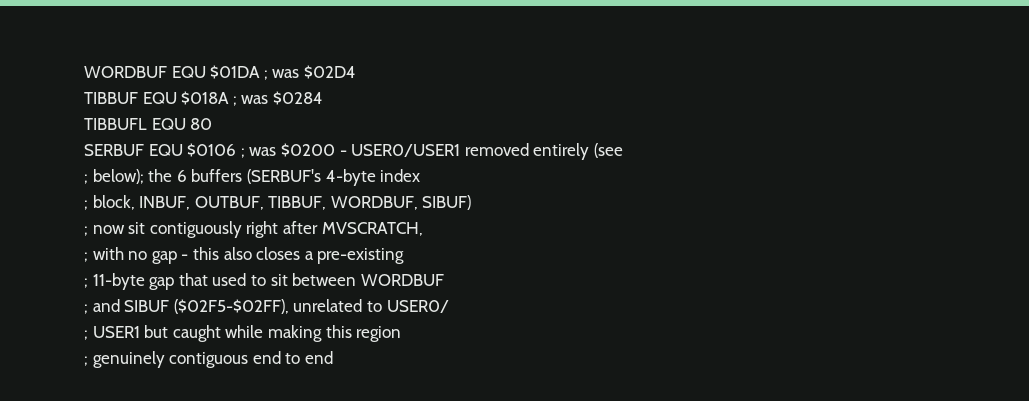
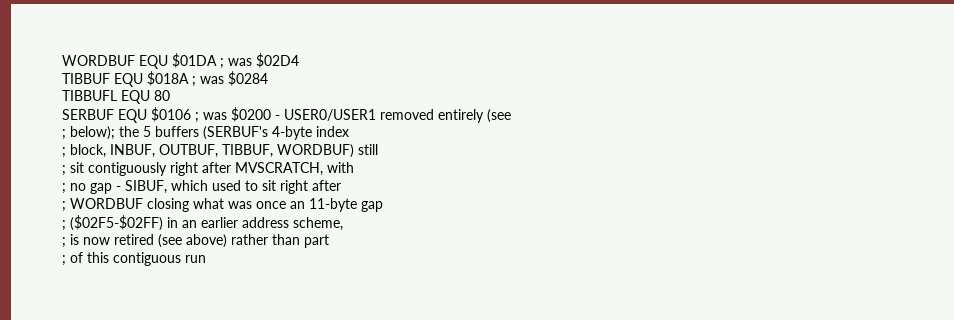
[176,170,187,182] 6 -> [143,126,151,137] 5
[330,195,472,210] [84,225,125,236] WORDBUF, SIBUF) // ; now -> [277,144,378,158] [62,165,66,176] WORDBUF) still // ;
[84,247,124,262] // ; with -> [327,162,354,173] [62,183,66,194] with // ;
[192,247,405,264] [84,273,208,290] this also closes a pre-existing // ; 11-byte gap that -> [125,180,208,194] SIBUF, which
[292,273,444,286] [84,299,449,314] [84,325,402,342] [84,351,333,368] between WORDBUF // ; and SIBUF ($02F5-$02FF), unrelated to USER0/ // ; USER1 but caught while making this region // ; genuinely contiguous end to end -> [280,180,341,194] [62,198,383,212] [62,215,343,231] [62,234,329,248] [62,252,206,266] right after // ; WORDBUF closing what was once an 11-byte gap // ; ($02F5-$02FF) in an earlier address scheme, // ; is now retired (see above) rather than part // ; of this contiguous run

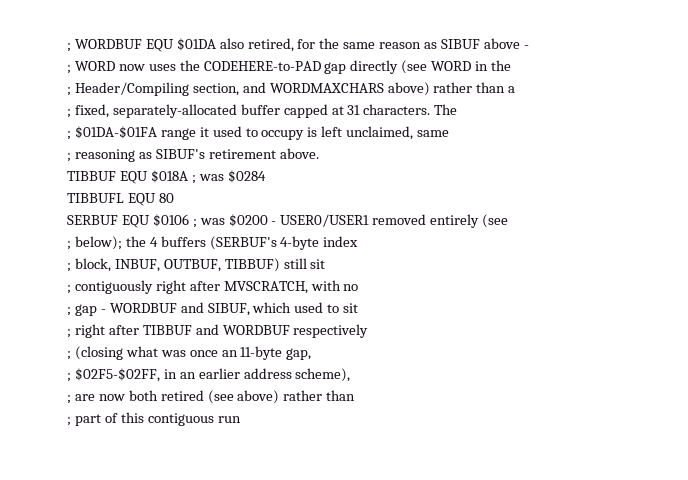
(62, 60) none -> [67,43,71,52] ;
[220,53,299,69] ; was $02D4 -> [219,38,529,52] [67,60,512,74] [67,82,516,96] [67,104,458,118] [67,126,450,140] [67,148,319,162] also retired, for the same reason as SIBUF above - // ; WORD now uses the CODEHERE-to-PAD gap directly (see WORD in the // ; Header/Compiling section, and WORDMAXCHARS above) rather than a // ; fixed, separately-allocated buffer capped at 31 characters. The // ; $01DA-$01FA range it used to occupy is left unclaimed, same // ; reasoning as SIBUF's retirement above.
[143,126,151,137] 5 -> [149,237,158,247] 4
[222,144,354,158] TIBBUF, WORDBUF) -> [224,258,280,272] TIBBUF)
[62,162,84,176] // ; sit -> [310,259,326,269] [67,285,71,294] sit // ;
[62,183,86,194] // ; no -> [343,284,359,291] [67,307,71,316] no // ;
(121, 188) none -> [109,302,204,313] WORDBUF and
[280,180,341,194] [62,198,189,212] right after // ; WORDBUF closing -> [67,324,369,338] [67,346,123,360] // ; right after TIBBUF and WORDBUF respectively // ; (closing
[361,201,383,212] [62,215,163,231] gap // ; ($02F5-$02FF) -> [286,348,312,360] [67,368,160,382] gap, // ; $02F5-$02FF,
[293,217,343,231] [62,234,110,248] scheme, // ; is now -> [295,368,351,382] [67,390,158,404] scheme), // ; are now both
[304,234,329,248] [62,255,66,266] part // ; -> [67,414,101,426] // ; part

